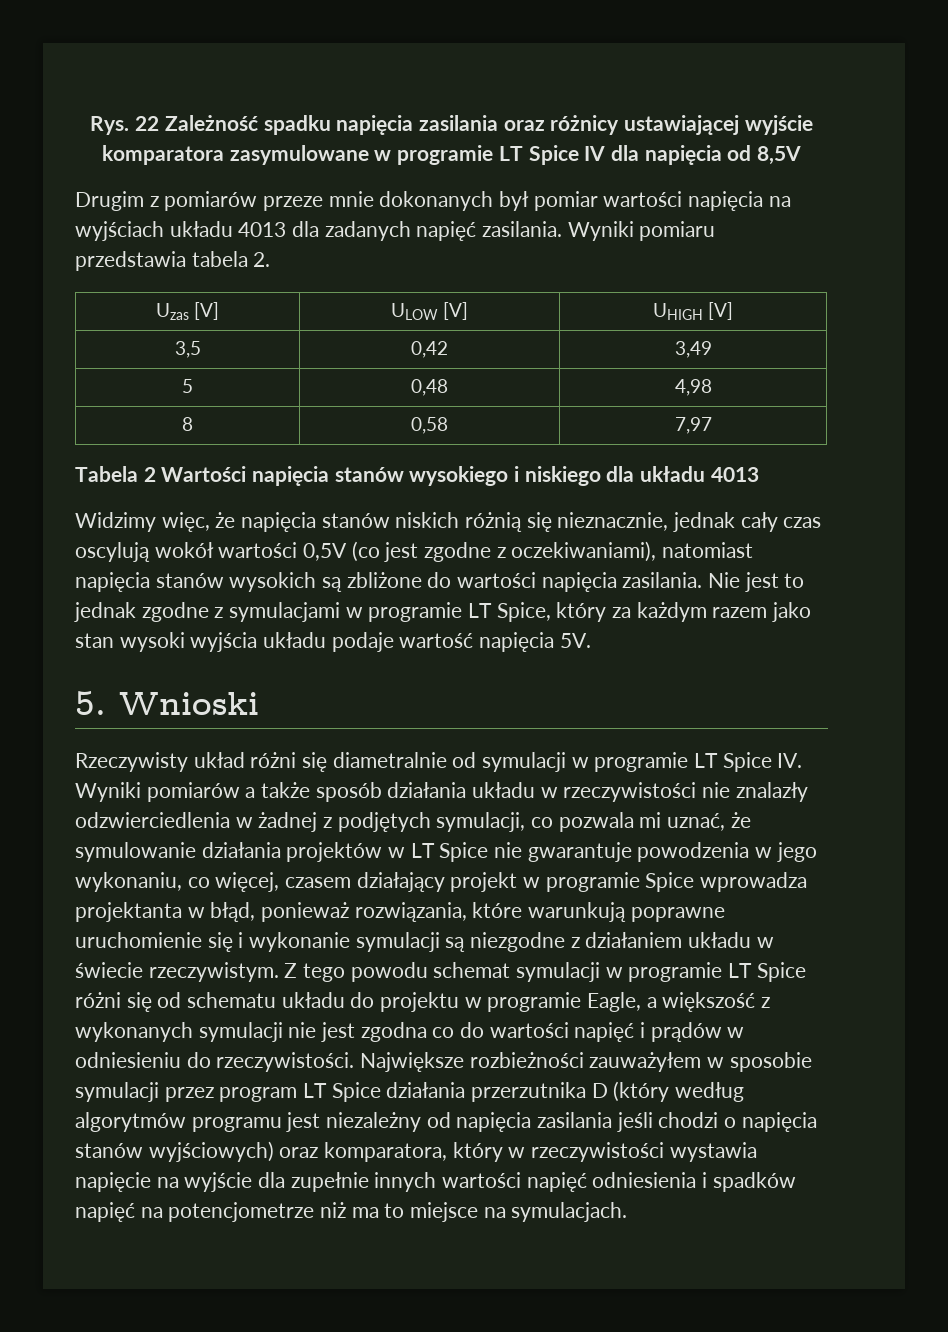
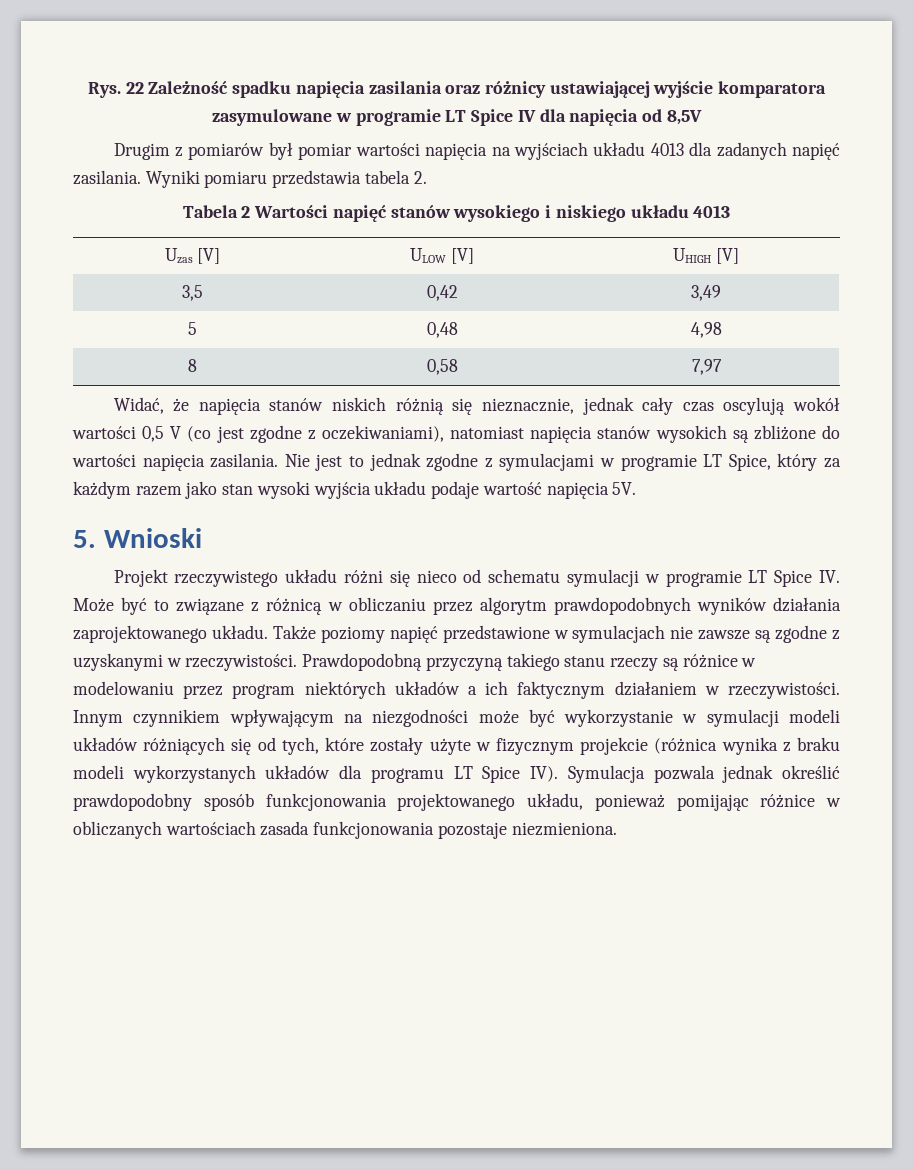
[263,191,494,211] przeze mnie dokonanych -> (265, 151) none
(271, 259) none -> [182,205,731,222] // Tabela 2 Wartości napięć stanów wysokiego i niskiego układu 4013
[75,466,759,486] [75,512,210,532] Tabela 2 Wartości napięcia stanów wysokiego i niskiego dla układu 4013 // Widzimy więc, -> [113,397,164,414] Widać,
[303,543,348,561] 0,5V -> [142,426,182,442] 0,5 V
[75,752,477,772] Rzeczywisty układ różni się diametralnie od -> [113,569,561,587] Projekt rzeczywistego układu różni się nieco od schematu
[75,782,808,802] [75,812,751,832] [75,842,817,862] [75,872,808,892] [75,902,725,922] [75,932,774,952] [75,962,806,982] [75,992,771,1012] [75,1022,745,1042] [75,1052,812,1072] [75,1081,745,1102] [75,1112,817,1132] [75,1141,757,1162] [75,1172,796,1192] [75,1202,628,1222] Wyniki pomiarów a także sposób działania układu w rzeczywistości nie znalazły odzwierciedlenia w żadnej z podjętych symulacji, co pozwala mi uznać, że symulowanie działania projektów w LT Spice nie gwarantuje powodzenia w jego wykonaniu, co więcej, czasem działający projekt w programie Spice wprowadza projektanta w błąd, ponieważ rozwiązania, które warunkują poprawne uruchomienie się i wykonanie symulacji są niezgodne z działaniem układu w świecie rzeczywistym. Z tego powodu schemat symulacji w programie LT Spice różni się od schematu układu do projektu w programie Eagle, a większość z wykonanych symulacji nie jest zgodna co do wartości napięć i prądów w odniesieniu do rzeczywistości. Największe rozbieżności zauważyłem w sposobie symulacji przez program LT Spice działania przerzutnika D (który według algorytmów programu jest niezależny od napięcia zasilania jeśli chodzi o napięcia stanów wyjściowych) oraz komparatora, który w rzeczywistości wystawia napięcie na wyjście dla zupełnie innych wartości napięć odniesienia i spadków napięć na potencjometrze niż ma to miejsce na symulacjach. -> [73,597,841,615] [73,625,840,643] [73,653,757,671] [73,681,840,699] [73,709,840,727] [73,737,840,755] [73,765,841,783] [73,793,841,811] [73,821,617,839] Może być to związane z różnicą w obliczaniu przez algorytm prawdopodobnych wyników działania zaprojektowanego układu. Także poziomy napięć przedstawione w symulacjach nie zawsze są zgodne z uzyskanymi w rzeczywistości. Prawdopodobną przyczyną takiego stanu rzeczy są różnice w modelowaniu przez program niektórych układów a ich faktycznym działaniem w rzeczywistości. Innym czynnikiem wpływającym na niezgodności może być wykorzystanie w symulacji modeli układów różniących się od tych, które zostały użyte w fizycznym projekcie (różnica wynika z braku modeli wykorzystanych układów dla programu LT Spice IV). Symulacja pozwala jednak określić prawdopodobny sposób funkcjonowania projektowanego układu, ponieważ pomijając różnice w obliczanych wartościach zasada funkcjonowania pozostaje niezmieniona.

